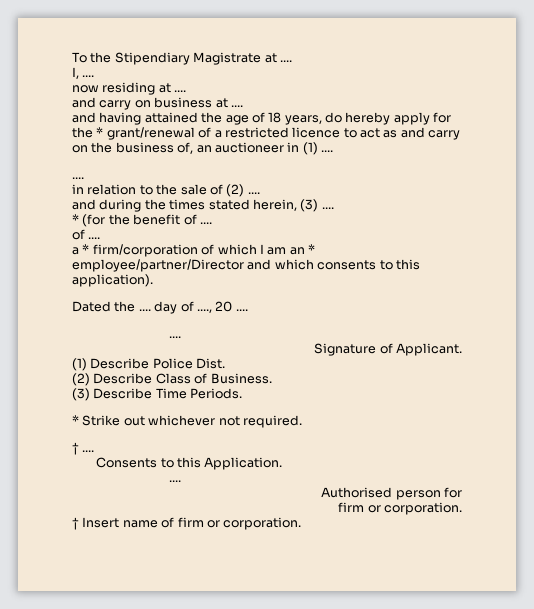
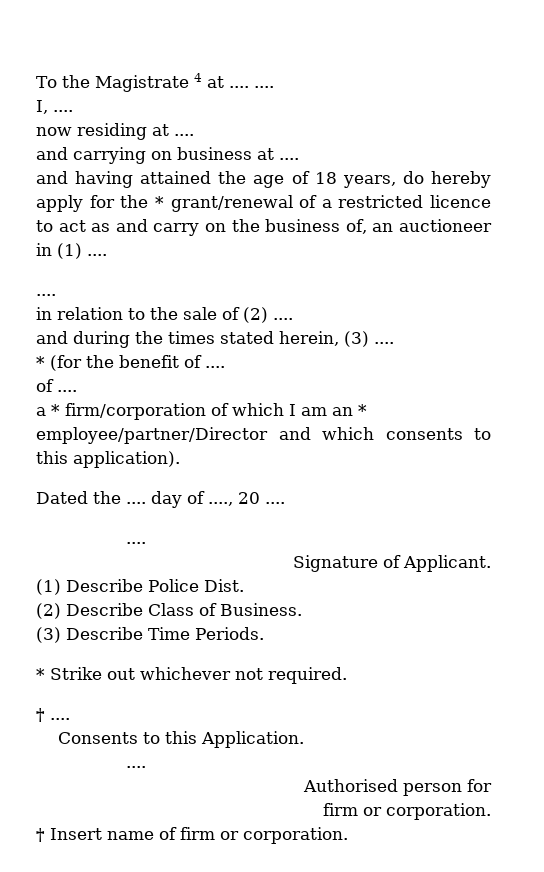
[114,52,292,65] Stipendiary Magistrate at .... -> [94,73,274,92] Magistrate 4 at .... ....
[99,100,132,110] carry -> [73,147,146,164] carrying

